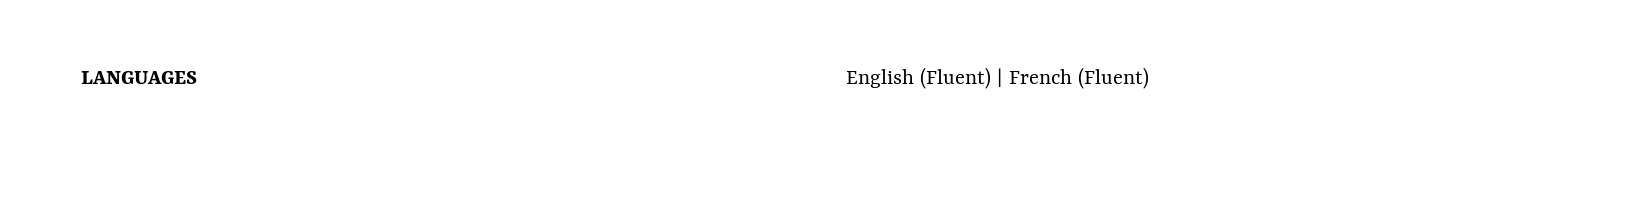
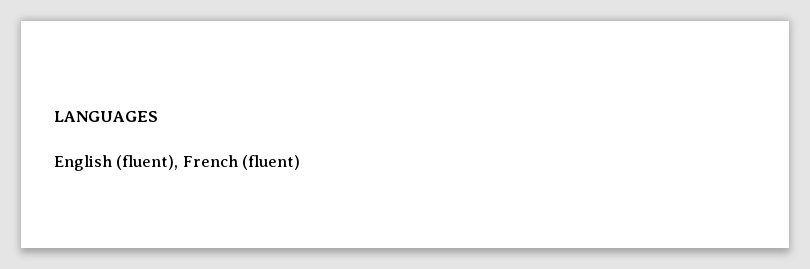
[920,67,1149,89] (Fluent) | French (Fluent) -> [116,155,301,170] (fluent), French (fluent)

